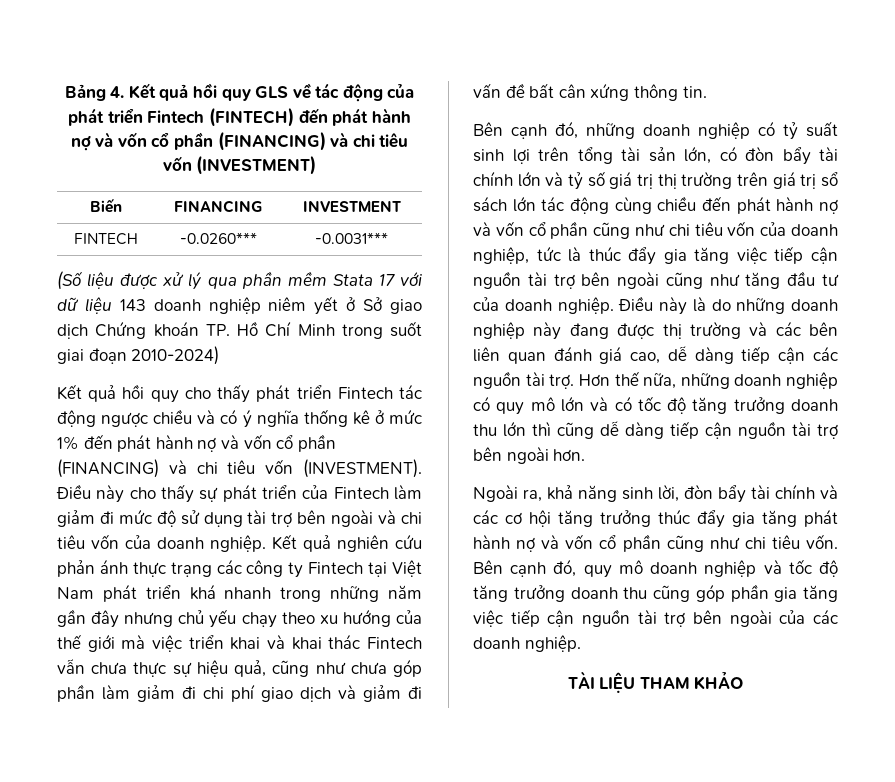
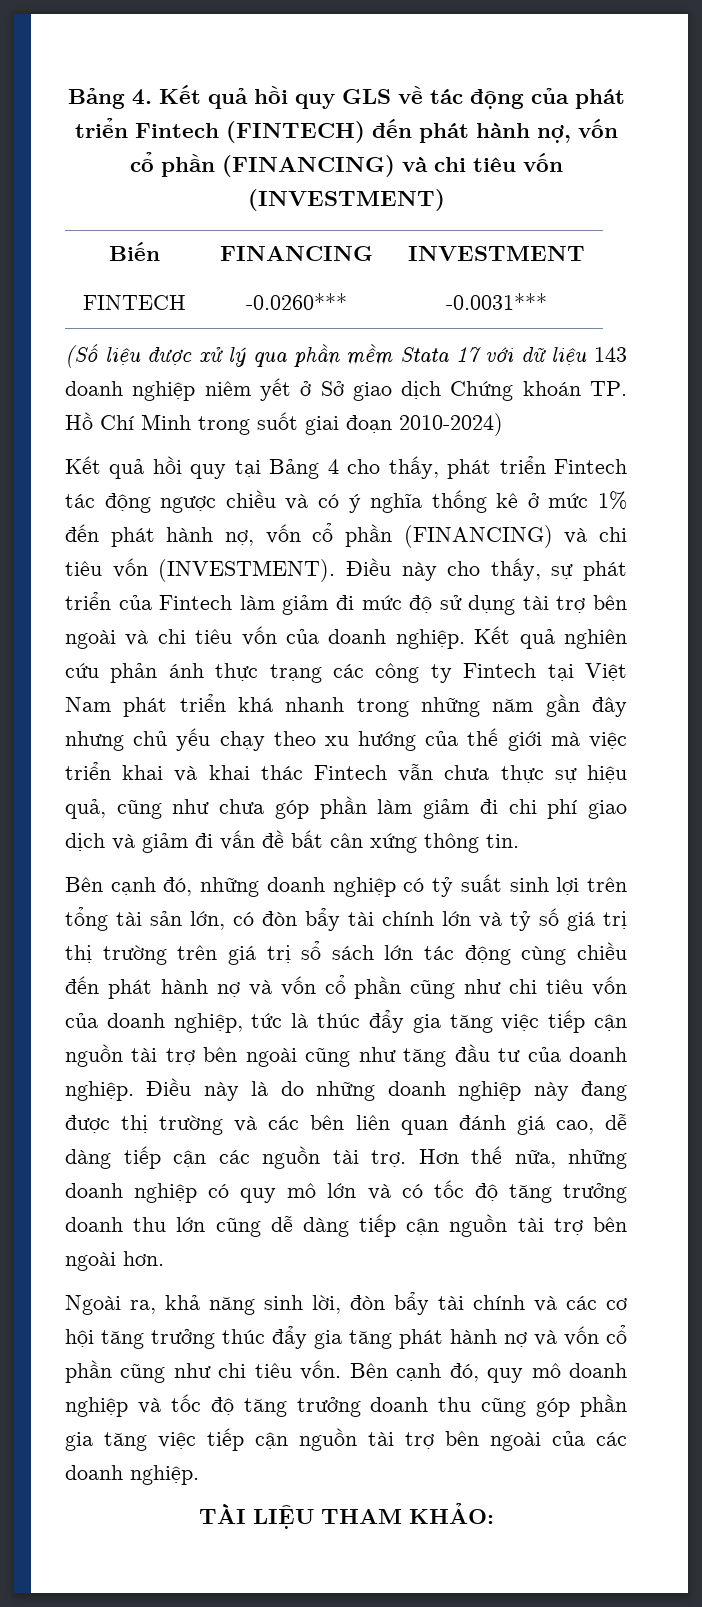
[70,132,114,151] nợ và -> [536,125,571,143] nợ,
[184,384,251,403] cho thấy -> [234,456,439,479] tại Bảng 4 cho thấy,
[197,434,239,452] nợ và -> [225,530,254,546] nợ,
[161,484,194,503] thấy -> [490,558,541,581] thấy,
[532,421,551,436] thì -> (206, 1224) none
[694,672,744,690] KHẢO -> [408,1503,494,1524] KHẢO:

